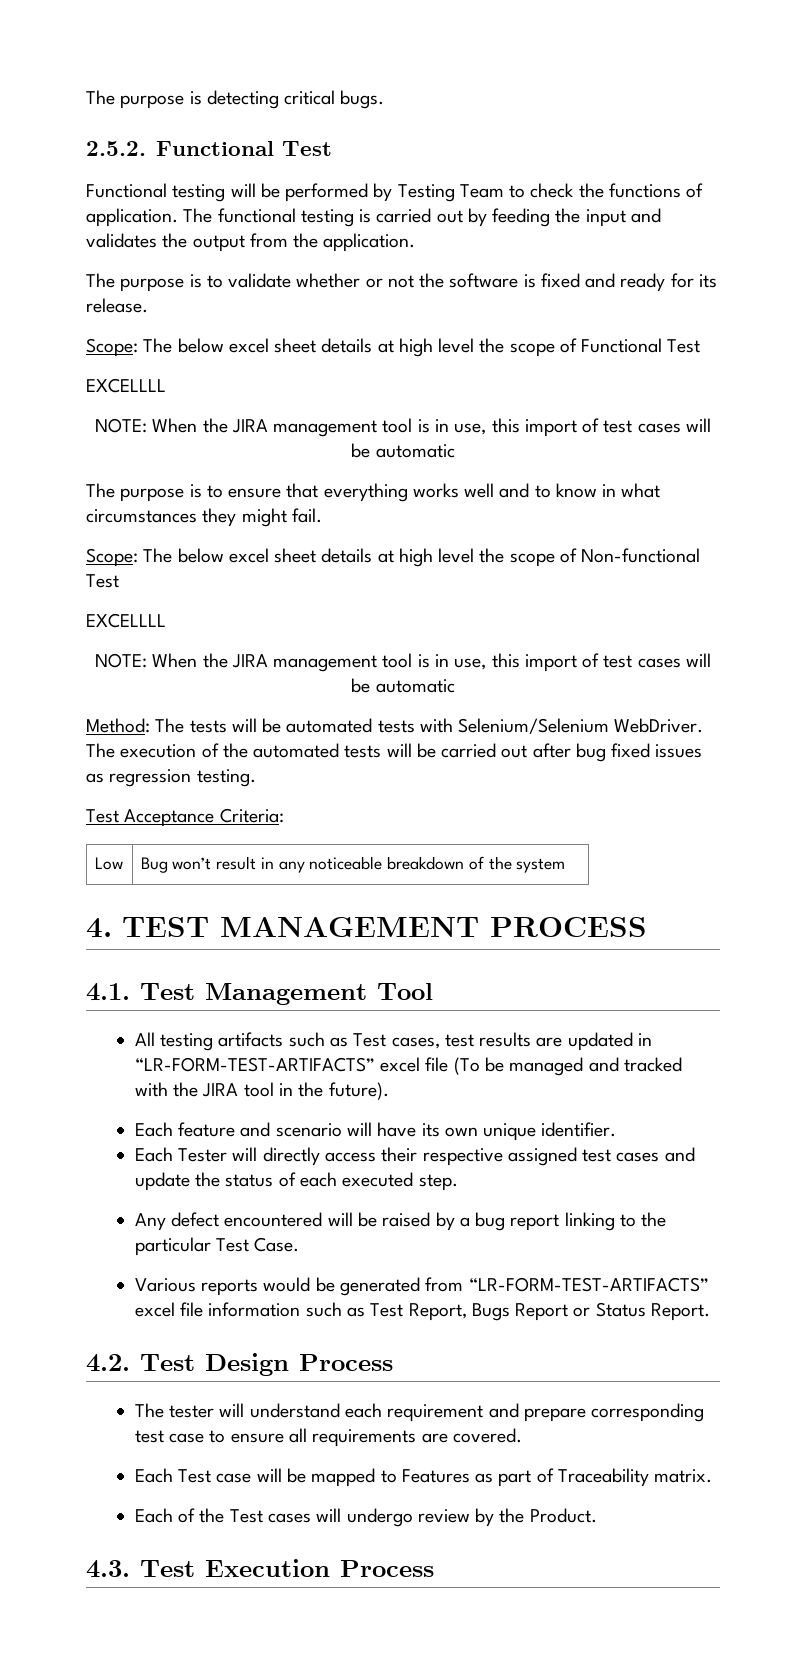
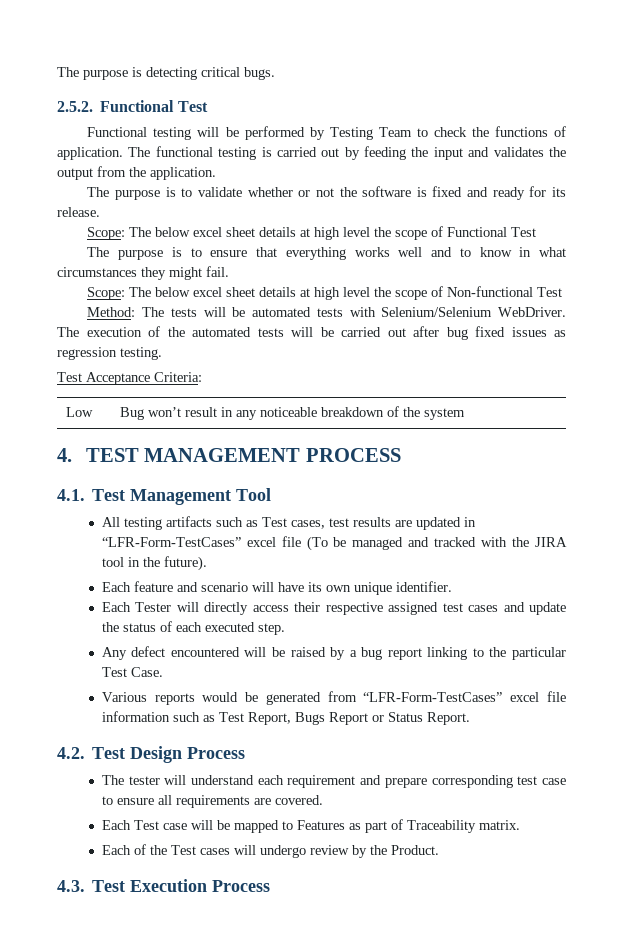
[86,378,166,393] [95,418,711,437] [351,443,455,458] // EXCELLLL // NOTE: When the JIRA management tool is in use, this import of test cases will be automatic -> (537, 232) none
[86,613,166,628] [95,653,711,672] [351,678,455,693] // EXCELLLL // NOTE: When the JIRA management tool is in use, this import of test cases will be automatic -> (563, 292) none
[134,1057,375,1072] “LR-FORM-TEST-ARTIFACTS” -> [101,537,241,547] “LFR-Form-TestCases”
[468,1277,709,1292] “LR-FORM-TEST-ARTIFACTS” -> [363,692,503,702] “LFR-Form-TestCases”

